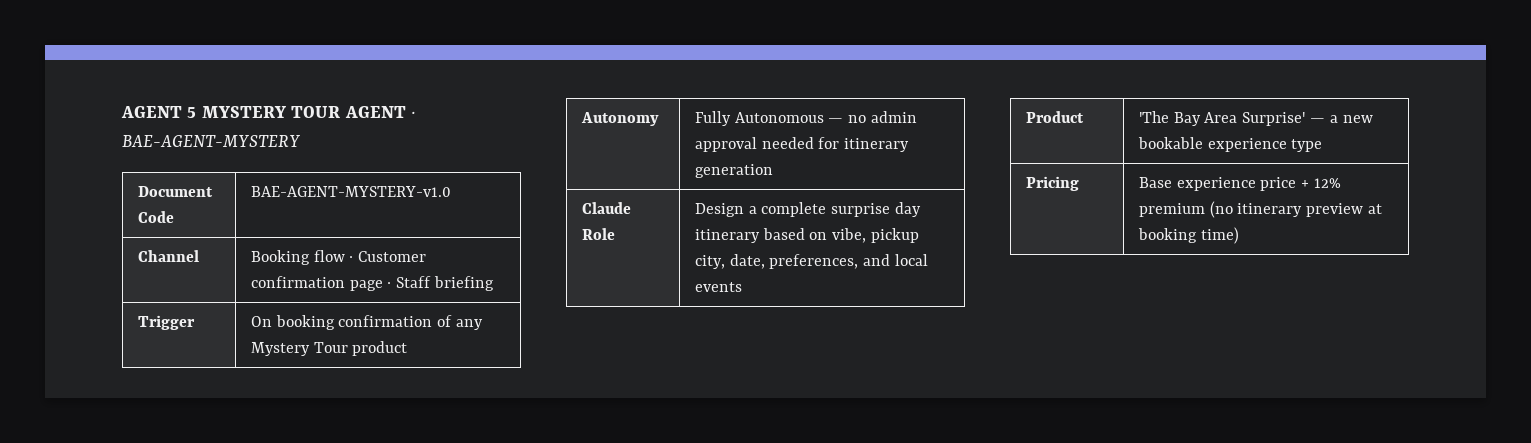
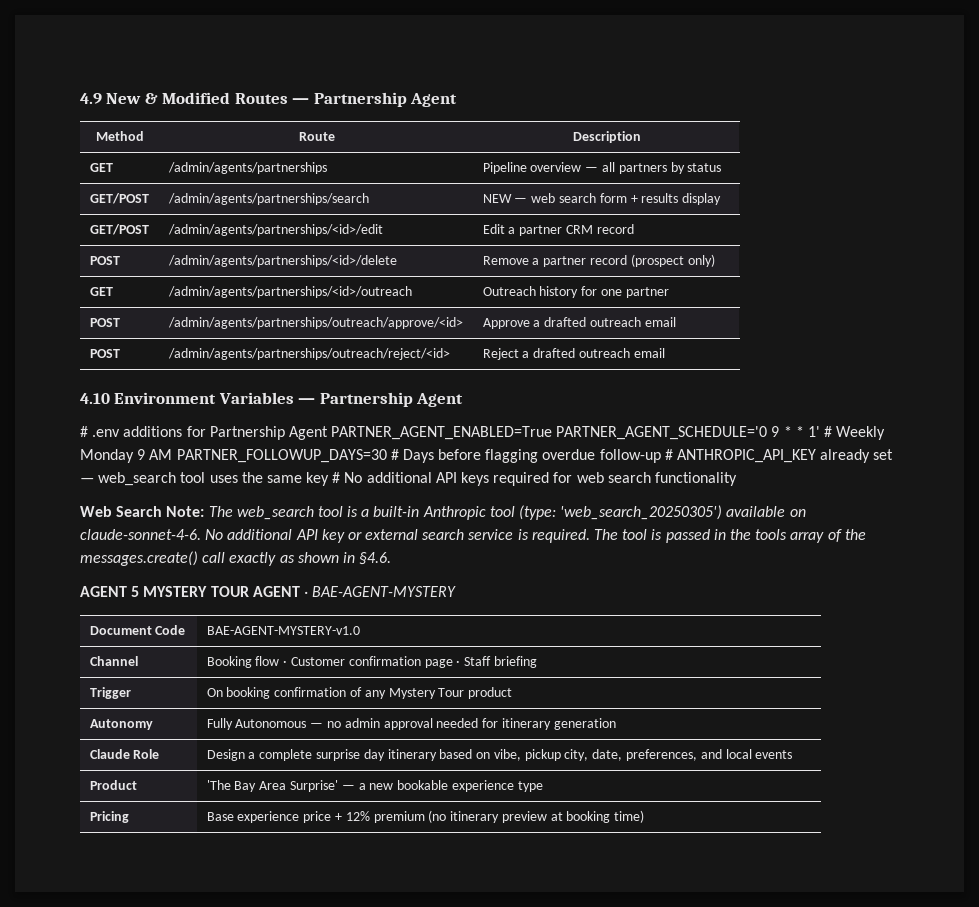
(121, 112) none -> [80,92,458,107] [96,131,144,141] [298,132,335,141] [572,131,641,143] [89,163,113,172] [167,162,327,174] [482,162,722,174] [89,193,149,204] [167,193,369,205] [482,193,722,205] [89,224,149,235] [167,224,383,236] [482,224,634,236] [89,256,120,265] [167,255,397,267] [482,254,715,267] [89,287,113,296] [167,286,412,298] [482,286,669,298] [89,318,120,327] [167,317,463,329] [482,317,676,329] [89,349,120,358] [167,348,450,360] [482,348,665,360] [80,392,464,407] [80,426,886,440] [80,449,894,463] [80,472,737,486] [80,505,806,520] [80,529,866,543] [80,551,392,566] 4.9 New & Modified Routes — Partnership Agent // Method | Route | Description // GET | /admin/agents/partnerships | Pipeline overview — all partners by status // GET/POST | /admin/agents/partnerships/search | NEW — web search form + results display // GET/POST | /admin/agents/partnerships/<id>/edit | Edit a partner CRM record // POST | /admin/agents/partnerships/<id>/delete | Remove a partner record (prospect only) // GET | /admin/agents/partnerships/<id>/outreach | Outreach history for one partner // POST | /admin/agents/partnerships/outreach/approve/<id> | Approve a drafted outreach email // POST | /admin/agents/partnerships/outreach/reject/<id> | Reject a drafted outreach email // 4.10 Environment Variables — Partnership Agent // # .env additions for Partnership Agent PARTNER_AGENT_ENABLED=True PARTNER_AGENT_SCHEDULE='0 9 * * 1' # Weekly Monday 9 AM PARTNER_FOLLOWUP_DAYS=30 # Days before flagging overdue follow-up # ANTHROPIC_API_KEY already set — web_search tool uses the same key # No additional API keys required for web search functionality // Web Search Note: The web_search tool is a built-in Anthropic tool (type: 'web_search_20250305') available on claude-sonnet-4-6. No additional API key or external search service is required. The tool is passed in the tools array of the messages.create() call exactly as shown in §4.6. //

